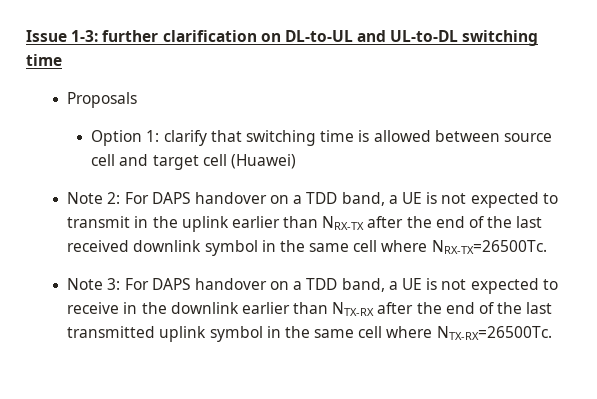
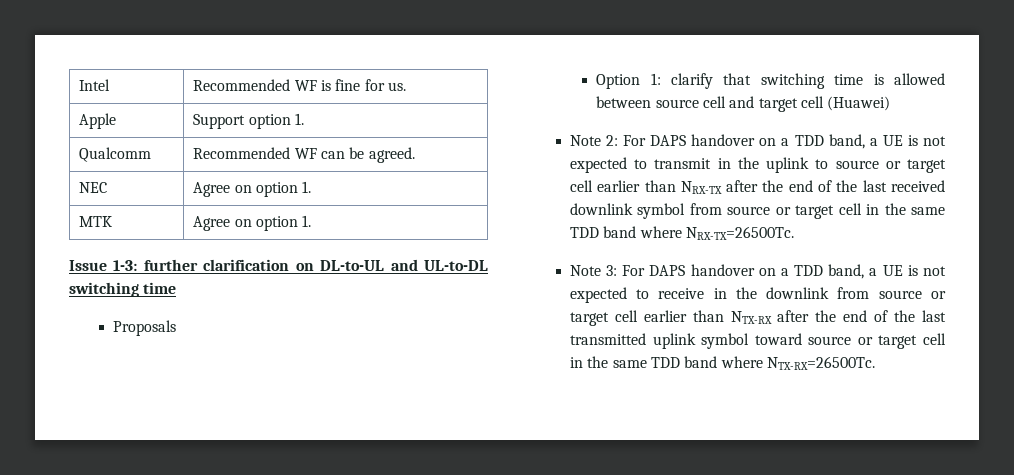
(26, 36) none -> [79,79,111,91] [193,79,407,91] [79,113,117,129] [193,113,305,129] [79,147,152,162] [193,147,415,163] [79,182,108,193] [193,181,312,197] [79,216,113,227] [193,215,312,231] Intel | Recommended WF is fine for us. // Apple | Support option 1. // Qualcomm | Recommended WF can be agreed. // NEC | Agree on option 1. // MTK | Agree on option 1. //
(229, 224) none -> [815,159,946,173] [569,180,593,192] to source or target cell
[261,240,378,252] in the same cell -> [689,203,945,219] [569,226,637,238] from source or target cell in the same TDD band
(239, 308) none -> [837,287,946,299] [569,310,638,326] from source or target cell
[266,326,383,338] in the same cell -> [754,333,946,349] [569,356,718,368] toward source or target cell in the same TDD band

